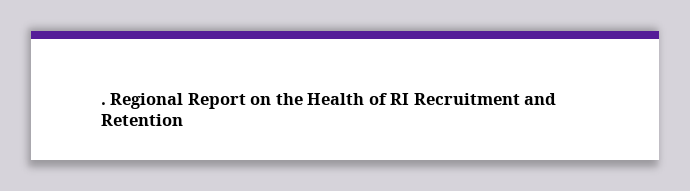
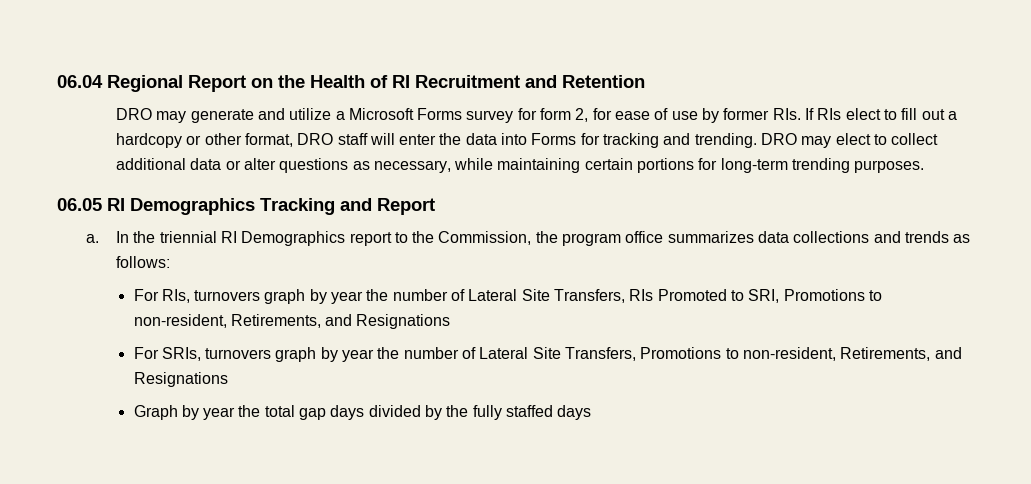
[101,102,106,105] . -> [57,75,103,88] 06.04
(183, 120) none -> [115,108,957,123] [115,133,939,148] [115,158,925,173] [57,198,435,215] [86,231,971,246] [115,256,170,268] [133,289,882,304] [133,314,451,329] [133,347,962,362] [133,372,228,387] [133,405,592,420] // DRO may generate and utilize a Microsoft Forms survey for form 2, for ease of use by former RIs. If RIs elect to fill out a hardcopy or other format, DRO staff will enter the data into Forms for tracking and trending. DRO may elect to collect additional data or alter questions as necessary, while maintaining certain portions for long-term trending purposes. // 06.05 RI Demographics Tracking and Report // a. In the triennial RI Demographics report to the Commission, the program office summarizes data collections and trends as follows: // For RIs, turnovers graph by year the number of Lateral Site Transfers, RIs Promoted to SRI, Promotions to non-resident, Retirements, and Resignations // For SRIs, turnovers graph by year the number of Lateral Site Transfers, Promotions to non-resident, Retirements, and Resignations // Graph by year the total gap days divided by the fully staffed days

